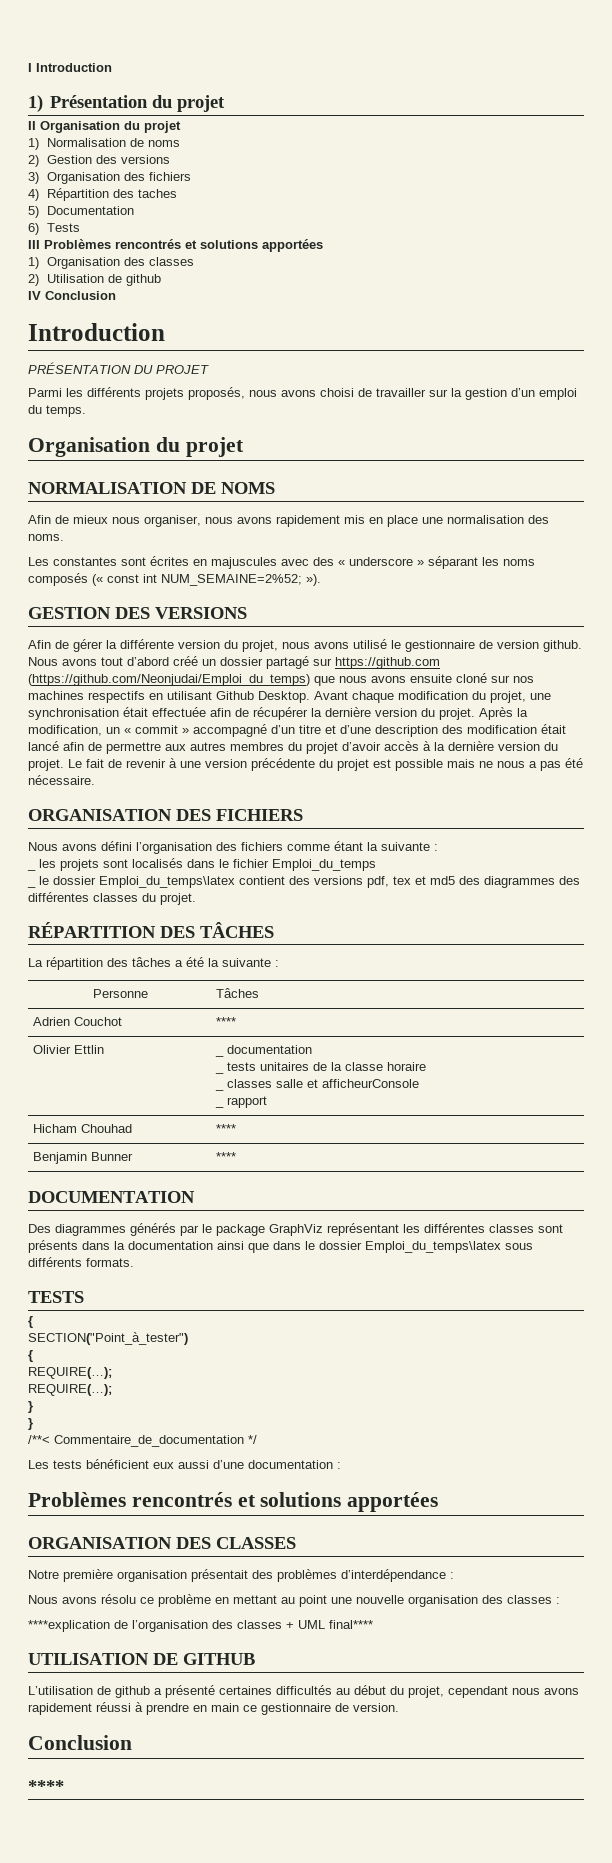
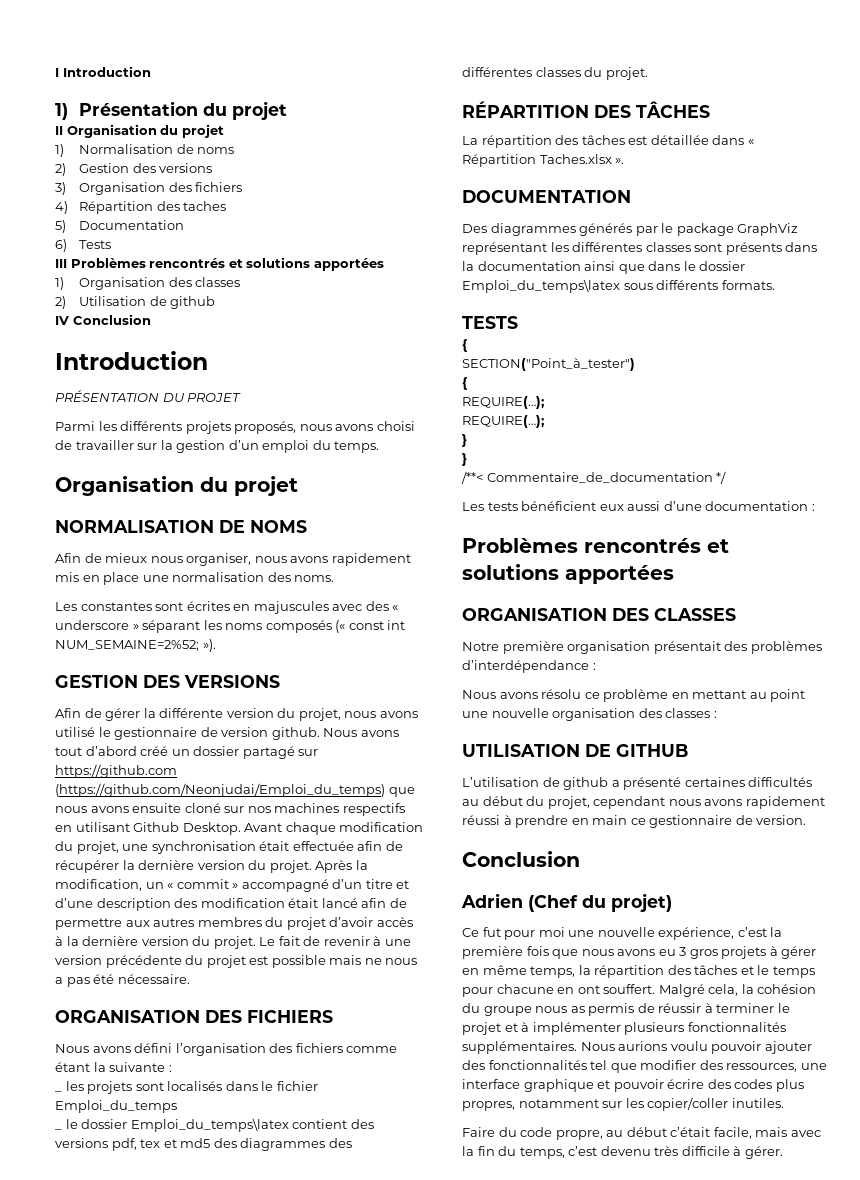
[175,957,279,967] [92,989,148,998] [216,988,260,998] [33,1017,123,1026] [216,1017,237,1026] [33,1045,105,1054] [215,1054,225,1057] [227,1045,313,1054] [215,1071,225,1074] [227,1062,427,1071] [215,1088,225,1091] [227,1079,420,1088] [215,1096,268,1108] [33,1124,133,1133] [216,1124,237,1133] [33,1152,134,1164] [216,1152,237,1161] a été la suivante : // Personne | Tâches // Adrien Couchot | **** // Olivier Ettlin | _ documentation // _ tests unitaires de la classe horaire // _ classes salle et afficheurConsole // _ rapport // Hicham Chouhad | **** // Benjamin Bunner | **** -> [628,135,754,145] [462,154,625,167] est détaillée dans « Répartition Taches.xlsx ».
[28,1620,373,1632] // ****explication de l’organisation des classes + UML final**** -> (717, 714) none
[28,1780,64,1792] **** -> [461,893,672,912] [462,927,783,940] [462,946,817,959] [462,965,815,978] [462,984,817,997] [462,1003,790,1016] [462,1022,786,1035] [462,1041,812,1054] [462,1060,827,1073] [462,1079,804,1092] [462,1097,784,1111] [462,1127,821,1140] [462,1146,783,1159] Adrien (Chef du projet) // Ce fut pour moi une nouvelle expérience, c’est la première fois que nous avons eu 3 gros projets à gérer en même temps, la répartition des tâches et le temps pour chacune en ont souffert. Malgré cela, la cohésion du groupe nous as permis de réussir à terminer le projet et à implémenter plusieurs fonctionnalités supplémentaires. Nous aurions voulu pouvoir ajouter des fonctionnalités tel que modifier des ressources, une interface graphique et pouvoir écrire des codes plus propres, notamment sur les copier/coller inutiles. // Faire du code propre, au début c’était facile, mais avec la fin du temps, c’est devenu très difficile à gérer.

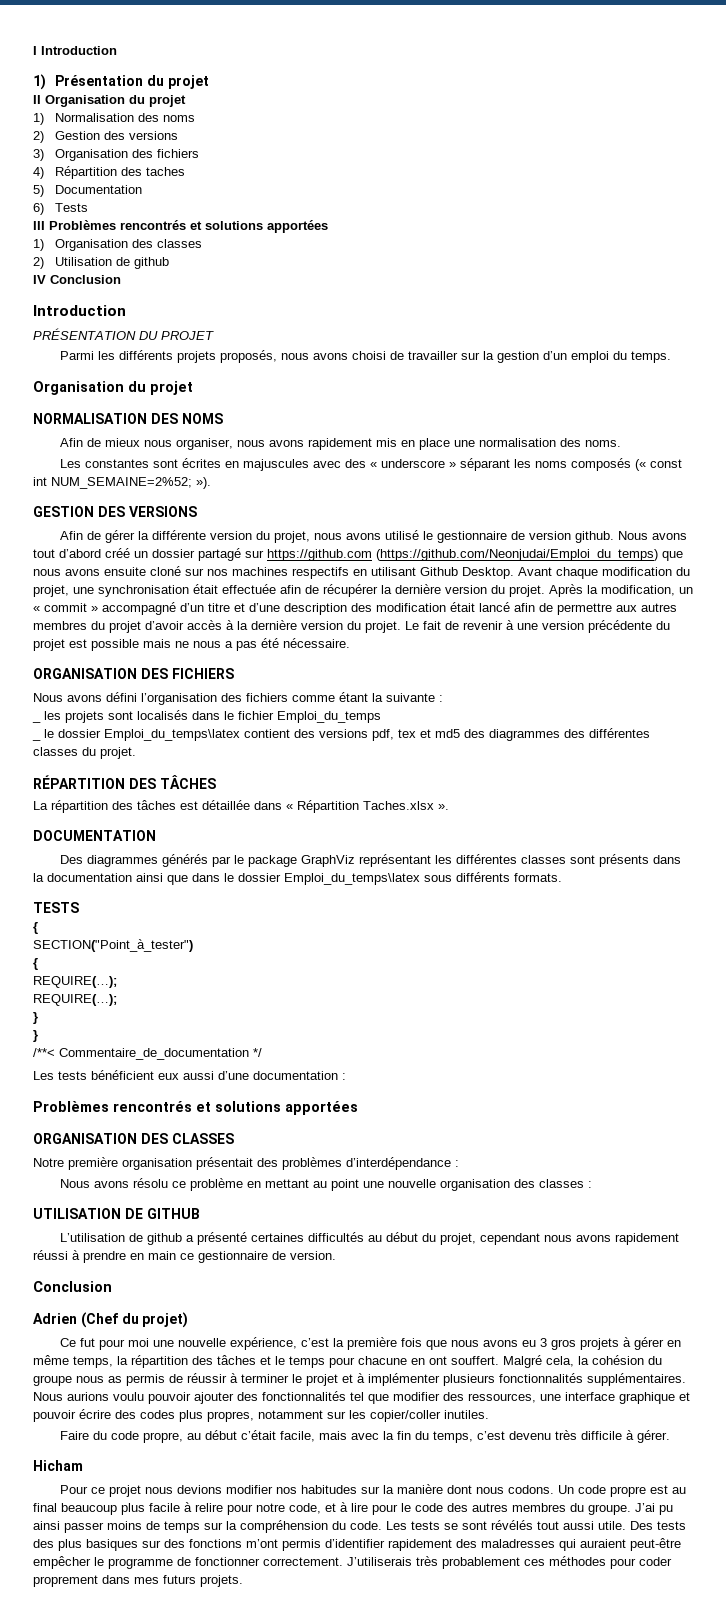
[176,144,194,154] de -> [138,113,160,122] des
[219,520,245,533] DE -> [150,413,178,424] DES
(783, 1152) none -> [33,1460,83,1471] [60,1484,687,1497] [33,1502,673,1515] [33,1520,686,1533] [33,1538,681,1551] [33,1556,672,1569] [33,1575,243,1587] // Hicham // Pour ce projet nous devions modifier nos habitudes sur la manière dont nous codons. Un code propre est au final beaucoup plus facile à relire pour notre code, et à lire pour le code des autres membres du groupe. J’ai pu ainsi passer moins de temps sur la compréhension du code. Les tests se sont révélés tout aussi utile. Des tests des plus basiques sur des fonctions m’ont permis d’identifier rapidement des maladresses qui auraient peut-être empêcher le programme de fonctionner correctement. J’utiliserais très probablement ces méthodes pour coder proprement dans mes futurs projets.

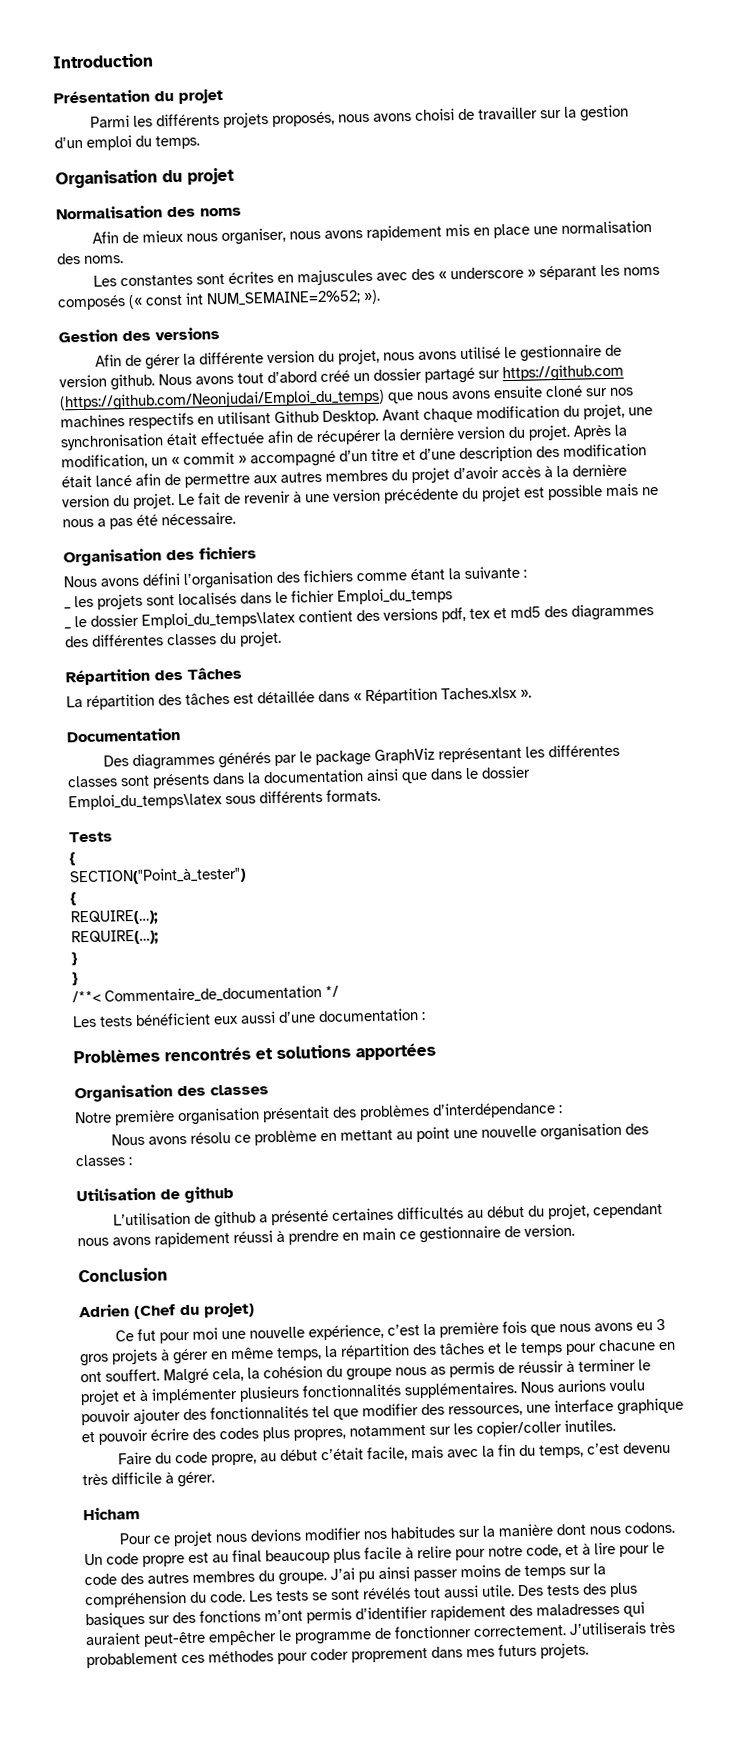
[33,46,117,55] [33,74,46,90] I Introduction // 1) -> [52,53,154,69] Introduction //
[33,95,186,107] [33,113,196,125] [33,131,179,143] [33,149,200,161] [33,166,186,179] [33,185,143,197] [33,203,89,215] [33,220,328,233] [33,239,203,251] [33,257,170,269] [33,275,121,284] [33,305,126,316] [33,328,214,340] // II Organisation du projet // 1) Normalisation des noms // 2) Gestion des versions // 3) Organisation des fichiers // 4) Répartition des taches // 5) Documentation // 6) Tests // III Problèmes rencontrés et solutions apportées // 1) Organisation des classes // 2) Utilisation de github // IV Conclusion // Introduction // PRÉSENTATION DU PROJET -> (223, 96) none
[33,413,223,424] NORMALISATION DES NOMS -> [56,205,242,220] Normalisation des noms
[33,506,197,517] GESTION DES VERSIONS -> [58,327,220,343] Gestion des versions
[33,668,234,679] ORGANISATION DES FICHIERS -> [63,546,257,567] Organisation des fichiers
[33,775,216,789] RÉPARTITION DES TÂCHES -> [65,666,242,686] Répartition des Tâches
[33,830,156,841] DOCUMENTATION -> [66,727,181,743] Documentation
[33,902,79,913] TESTS -> [69,831,113,843] Tests
[33,1133,234,1144] ORGANISATION DES CLASSES -> [74,1084,269,1103] Organisation des classes
[33,1208,200,1219] UTILISATION DE GITHUB -> [76,1185,234,1203] Utilisation de github

